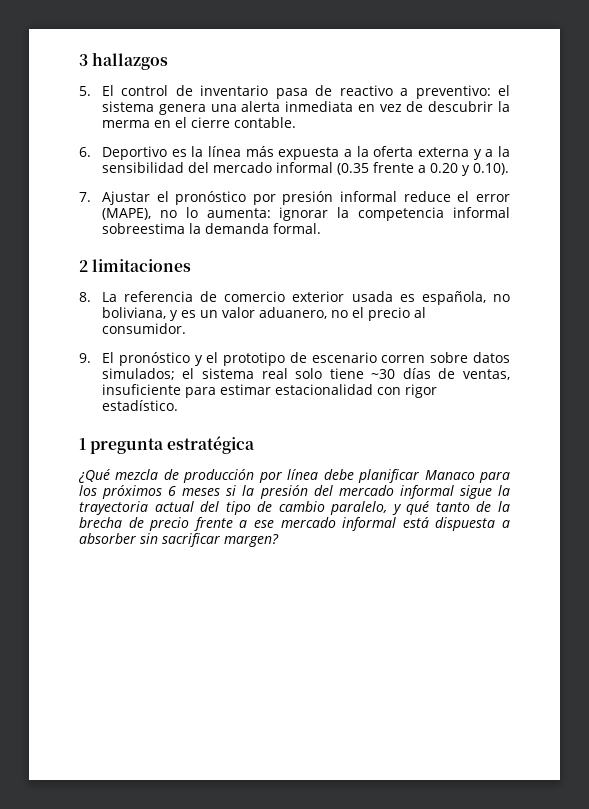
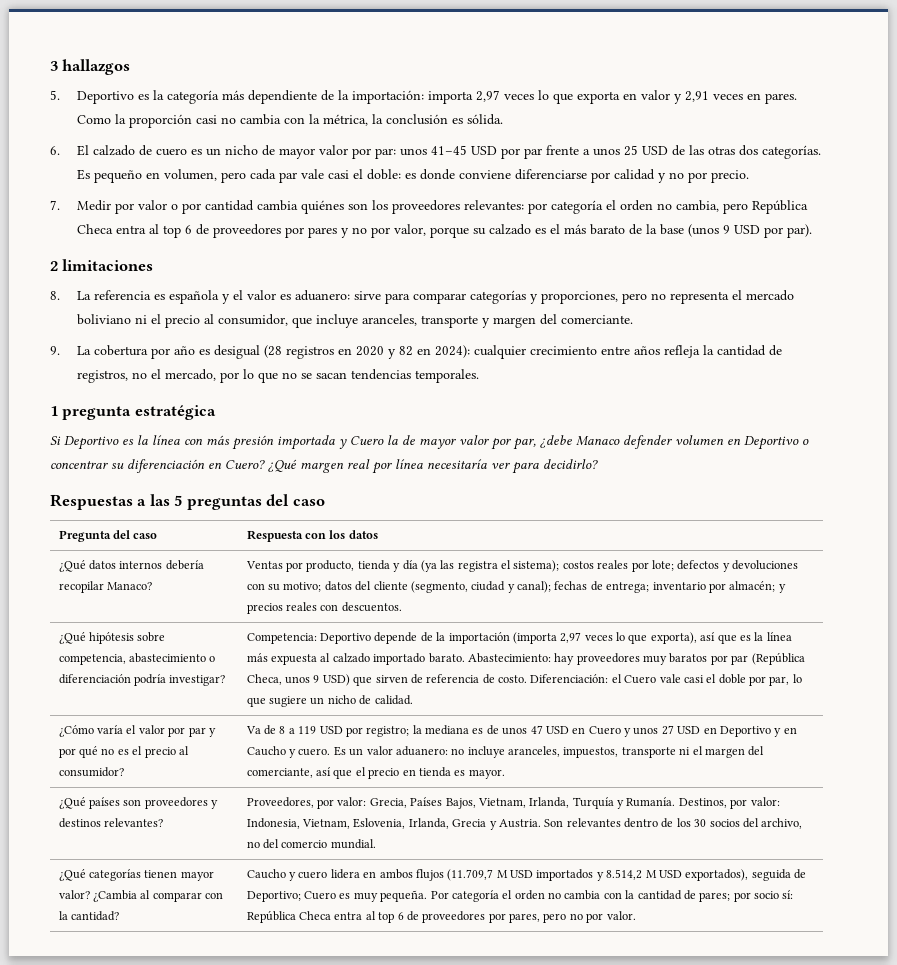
[101,85,510,99] [101,101,511,115] [101,117,296,128] [79,146,510,160] [101,162,509,176] [79,191,510,205] [101,207,510,221] [101,223,321,234] El control de inventario pasa de reactivo a preventivo: el sistema genera una alerta inmediata en vez de descubrir la merma en el cierre contable. // 6. Deportivo es la línea más expuesta a la oferta externa y a la sensibilidad del mercado informal (0.35 frente a 0.20 y 0.10). // 7. Ajustar el pronóstico por presión informal reduce el error (MAPE), no lo aumenta: ignorar la competencia informal sobreestima la demanda formal. -> [76,90,797,104] [76,114,503,128] [50,145,821,159] [76,169,749,183] [50,200,808,214] [76,224,812,238] Deportivo es la categoría más dependiente de la importación: importa 2,97 veces lo que exporta en valor y 2,91 veces en pares. Como la proporción casi no cambia con la métrica, la conclusión es sólida. // 6. El calzado de cuero es un nicho de mayor valor por par: unos 41–45 USD por par frente a unos 25 USD de las otras dos categorías. Es pequeño en volumen, pero cada par vale casi el doble: es donde conviene diferenciarse por calidad y no por precio. // 7. Medir por valor o por cantidad cambia quiénes son los proveedores relevantes: por categoría el orden no cambia, pero República Checa entra al top 6 de proveedores por pares y no por valor, porque su calzado es el más barato de la base (unos 9 USD por par).
[200,291,510,305] [101,307,426,321] [101,323,186,334] [79,352,511,366] [101,368,510,380] [101,384,437,398] [101,400,178,411] [79,436,256,454] [78,469,511,483] [79,485,510,499] [79,501,511,515] [79,517,511,531] [79,533,279,547] de comercio exterior usada es española, no boliviana, y es un valor aduanero, no el precio al consumidor. // 9. El pronóstico y el prototipo de escenario corren sobre datos simulados; el sistema real solo tiene ~30 días de ventas, insuficiente para estimar estacionalidad con rigor estadístico. // 1 pregunta estratégica // ¿Qué mezcla de producción por línea debe planificar Manaco para los próximos 6 meses si la presión del mercado informal sigue la trayectoria actual del tipo de cambio paralelo, y qué tanto de la brecha de precio frente a ese mercado informal está dispuesta a absorber sin sacrificar margen? -> [153,290,794,304] [76,314,633,328] [50,345,782,359] [76,369,479,383] [50,405,216,420] [50,435,809,450] [50,459,598,474] [50,494,325,510] [58,530,158,542] [246,530,378,542] [58,560,204,572] [58,581,153,593] [245,560,799,572] [246,581,786,593] [246,602,402,614] [58,632,166,644] [58,653,216,665] [58,674,226,686] [246,632,792,644] [246,652,805,665] [246,674,802,686] [246,695,413,707] [58,725,216,737] [58,746,189,758] [58,767,124,777] [245,725,797,737] [246,746,765,758] [246,767,505,779] [58,797,219,809] [58,818,164,828] [246,797,780,809] [246,818,803,830] [246,839,376,849] [58,869,214,881] [58,890,224,902] [58,911,120,921] [246,869,807,881] [246,890,794,902] [246,910,636,923] es española y el valor es aduanero: sirve para comparar categorías y proporciones, pero no representa el mercado boliviano ni el precio al consumidor, que incluye aranceles, transporte y margen del comerciante. // 9. La cobertura por año es desigual (28 registros en 2020 y 82 en 2024): cualquier crecimiento entre años refleja la cantidad de registros, no el mercado, por lo que no se sacan tendencias temporales. // 1 pregunta estratégica // Si Deportivo es la línea con más presión importada y Cuero la de mayor valor por par, ¿debe Manaco defender volumen en Deportivo o concentrar su diferenciación en Cuero? ¿Qué margen real por línea necesitaría ver para decidirlo? // Respuestas a las 5 preguntas del caso // Pregunta del caso | Respuesta con los datos // ¿Qué datos internos debería recopilar Manaco? | Ventas por producto, tienda y día (ya las registra el sistema); costos reales por lote; defectos y devoluciones con su motivo; datos del cliente (segmento, ciudad y canal); fechas de entrega; inventario por almacén; y precios reales con descuentos. // ¿Qué hipótesis sobre competencia, abastecimiento o diferenciación podría investigar? | Competencia: Deportivo depende de la importación (importa 2,97 veces lo que exporta), así que es la línea más expuesta al calzado importado barato. Abastecimiento: hay proveedores muy baratos por par (República Checa, unos 9 USD) que sirven de referencia de costo. Diferenciación: el Cuero vale casi el doble por par, lo que sugiere un nicho de calidad. // ¿Cómo varía el valor por par y por qué no es el precio al consumidor? | Va de 8 a 119 USD por registro; la mediana es de unos 47 USD en Cuero y unos 27 USD en Deportivo y en Caucho y cuero. Es un valor aduanero: no incluye aranceles, impuestos, transporte ni el margen del comerciante, así que el precio en tienda es mayor. // ¿Qué países son proveedores y destinos relevantes? | Proveedores, por valor: Grecia, Países Bajos, Vietnam, Irlanda, Turquía y Rumanía. Destinos, por valor: Indonesia, Vietnam, Eslovenia, Irlanda, Grecia y Austria. Son relevantes dentro de los 30 socios del archivo, no del comercio mundial. // ¿Qué categorías tienen mayor valor? ¿Cambia al comparar con la cantidad? | Caucho y cuero lidera en ambos flujos (11.709,7 M USD importados y 8.514,2 M USD exportados), seguida de Deportivo; Cuero es muy pequeña. Por categoría el orden no cambia con la cantidad de pares; por socio sí: República Checa entra al top 6 de proveedores por pares, pero no por valor.

